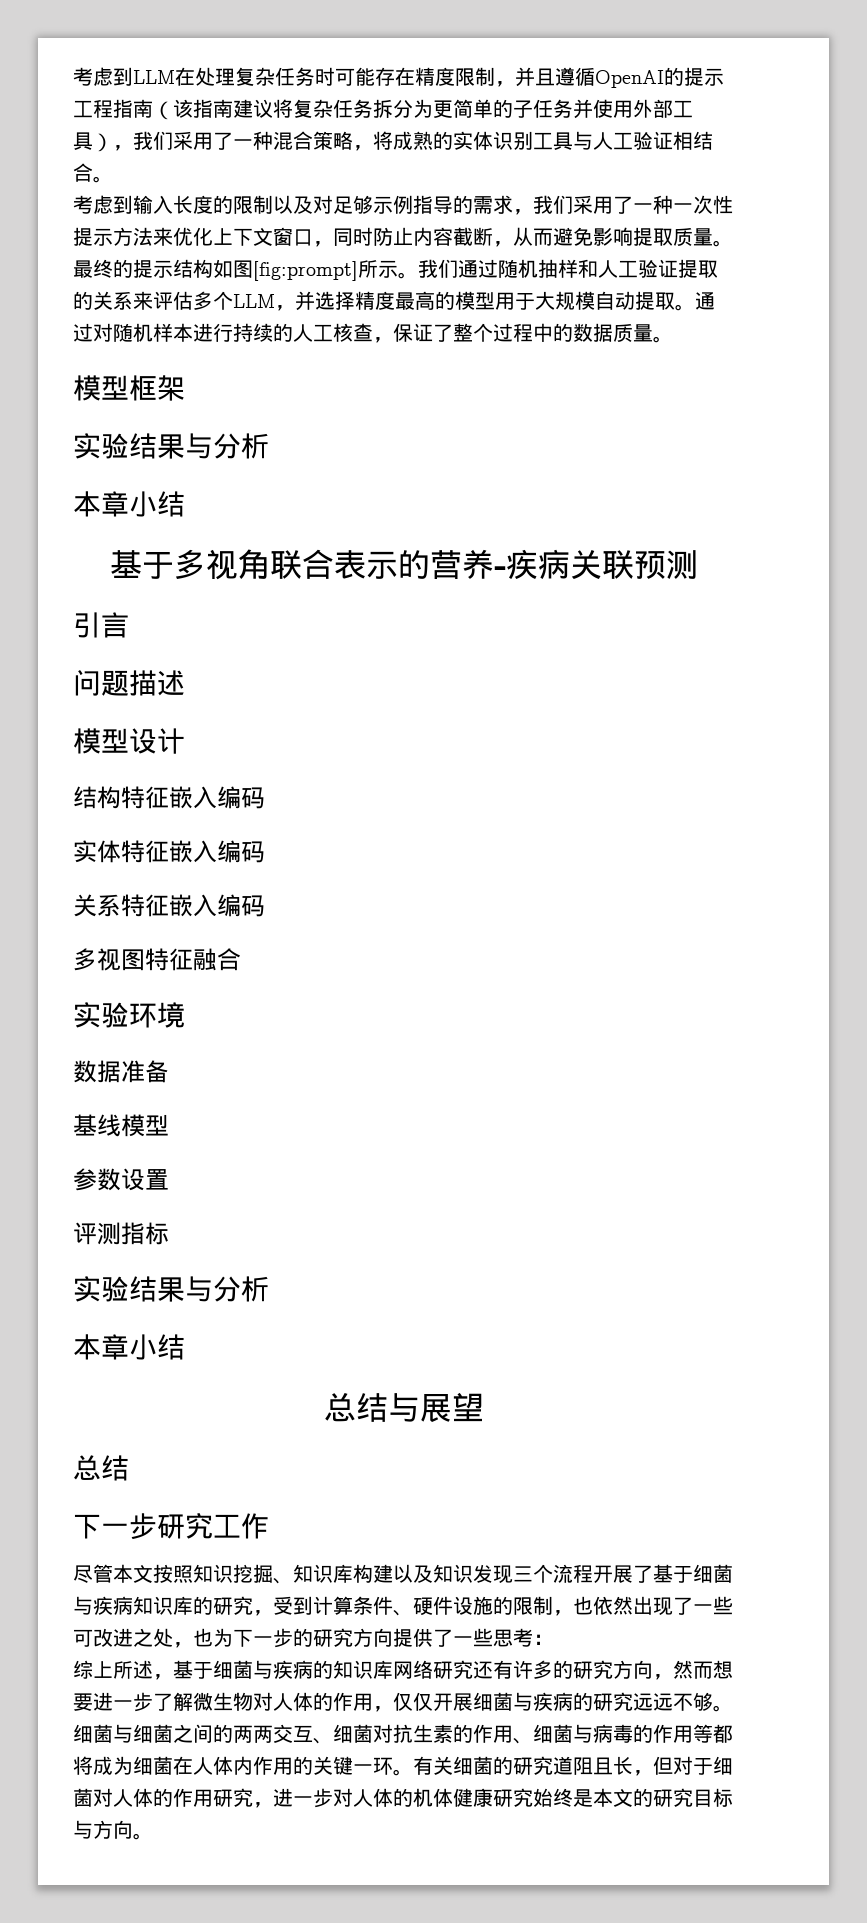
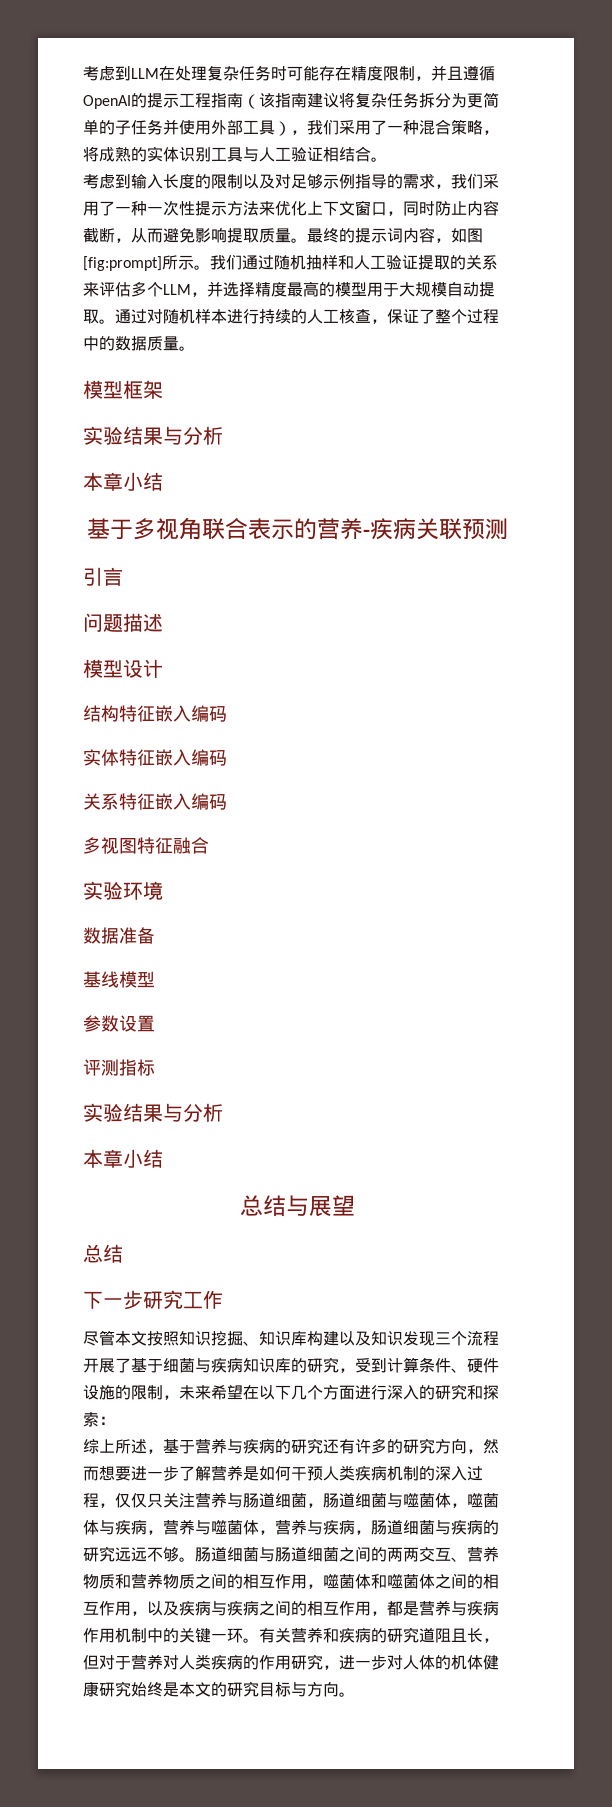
[173,259,213,278] 结构 -> [387,227,451,243] 词内容，
[573,1596,733,1616] [73,1628,533,1648] 也依然出现了一些可改进之处，也为下一步的研究方向提供了一些思考 -> [179,1384,499,1400] [83,1412,99,1427] 未来希望在以下几个方面进行深入的研究和探索
[213,1660,433,1679] 细菌与疾病的知识库网络 -> [195,1438,291,1454] 营养与疾病的
[193,1692,473,1712] 微生物对人体的作用，仅仅开展 -> [211,1465,483,1481] [83,1492,499,1508] [83,1519,403,1535] 营养是如何干预人类疾病机制的深入过程，仅仅只关注营养与肠道细菌，肠道细菌与噬菌体，噬菌体与疾病，营养与噬菌体，营养与疾病，肠道
[73,1724,133,1743] 细菌与 -> [195,1547,307,1562] 肠道细菌与肠道
[333,1724,733,1744] [73,1756,293,1775] 细菌对抗生素的作用、细菌与病毒的作用等都将成为细菌在人体内作用 -> [467,1546,499,1562] [83,1573,499,1589] [83,1600,499,1616] [83,1628,163,1643] 营养物质和营养物质之间的相互作用，噬菌体和噬菌体之间的相互作用，以及疾病与疾病之间的相互作用，都是营养与疾病作用机制中
[453,1756,493,1775] 细菌 -> [291,1627,371,1643] 营养和疾病
[713,1756,733,1775] [73,1788,153,1807] 细菌对人体 -> [131,1654,243,1670] 营养对人类疾病

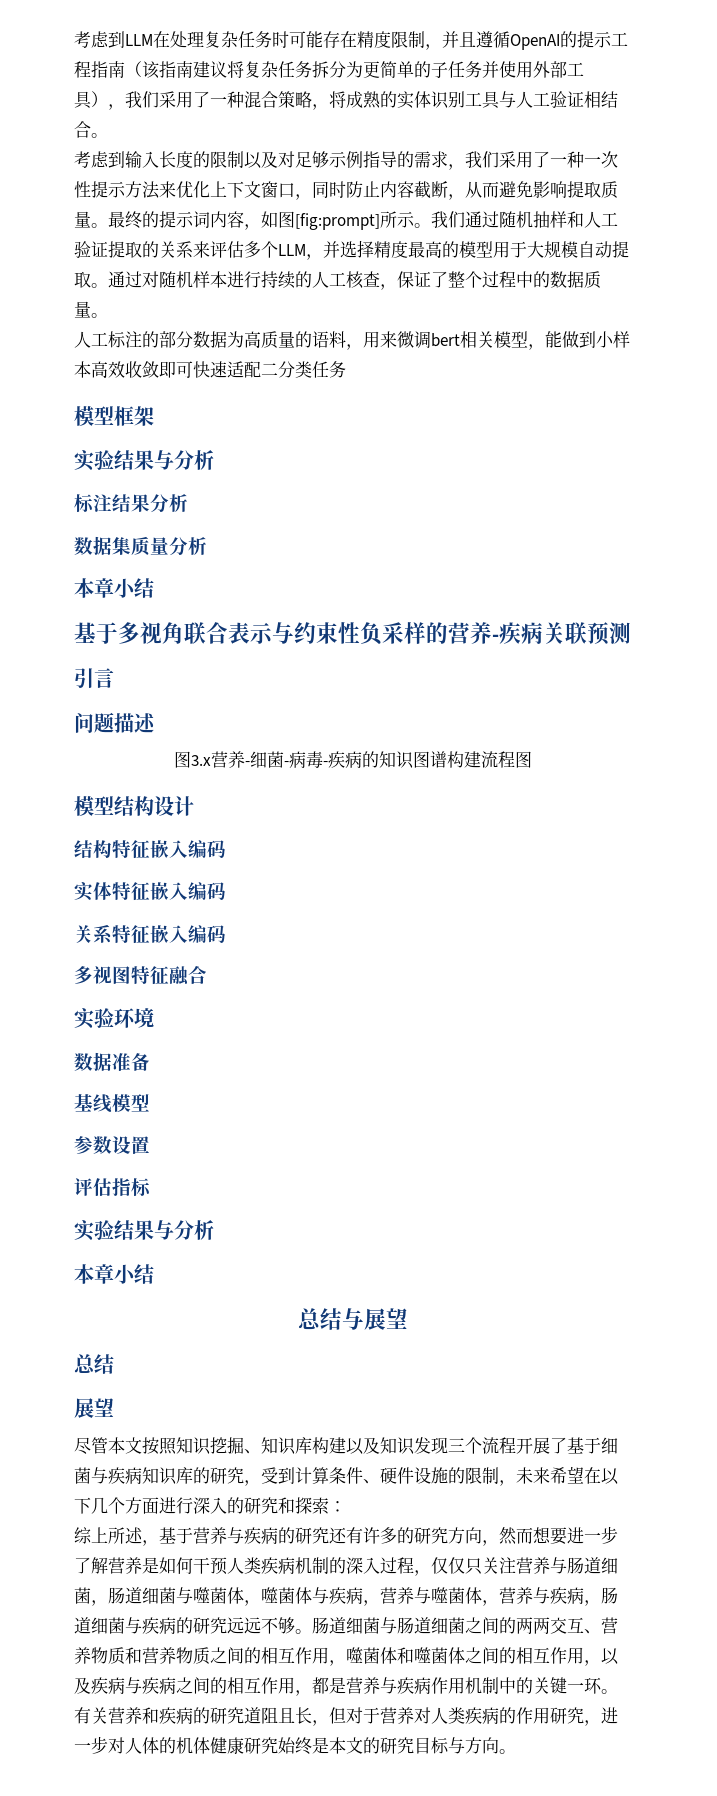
(195, 348) none -> [74,331,630,350] [74,361,346,378] // 人工标注的部分数据为高质量的语料，用来微调bert相关模型，能做到小样本高效收敛即可快速适配二分类任务
(223, 435) none -> [74,494,188,513] [74,536,207,556] // 标注结果分析 // 数据集质量分析
(294, 529) none -> [272,622,426,645] 与约束性负采样
[83,659,123,678] // 模型 -> [173,751,532,769] [74,796,154,816] // 图3.x营养-细菌-病毒-疾病的知识图谱构建流程图 // 模型结构
[101,1059,119,1076] 测 -> [93,1178,112,1196] 估
[83,1290,223,1310] 下一步研究工作 -> [74,1398,114,1418] 展望

